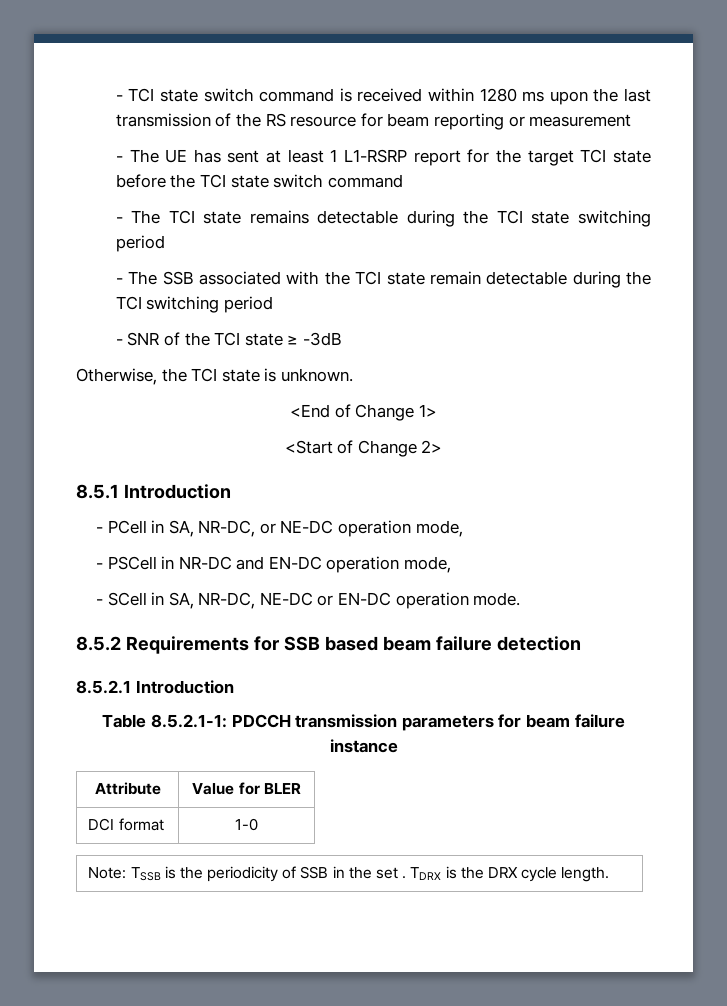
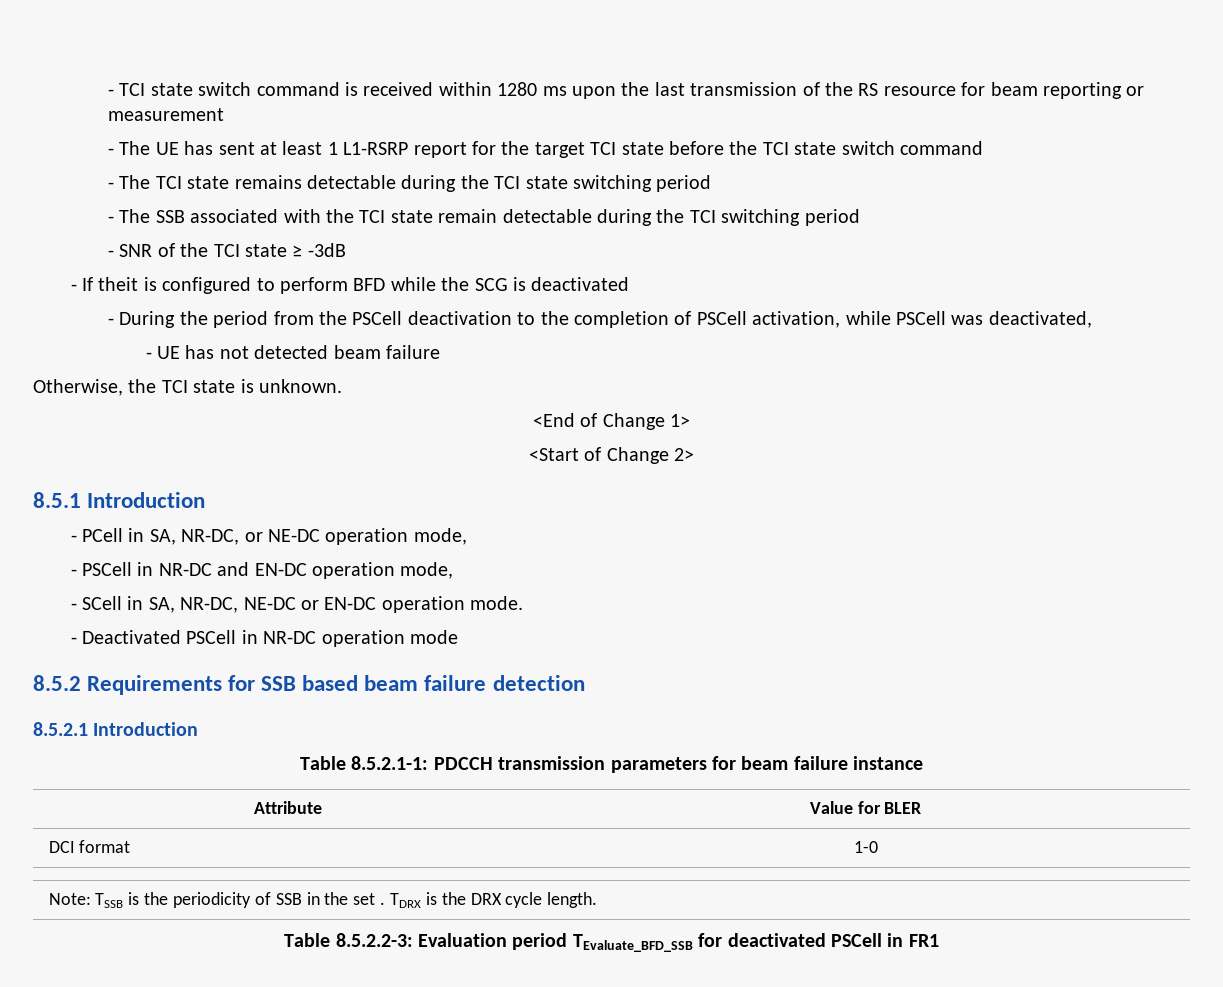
(343, 339) none -> [70,277,630,294] [107,311,1092,328] [145,345,440,359] // - If theit is configured to perform BFD while the SCG is deactivated // - During the period from the PSCell deactivation to the completion of PSCell activation, while PSCell was deactivated, // - UE has not detected beam failure
(521, 599) none -> [70,630,458,647] // - Deactivated PSCell in NR-DC operation mode
(610, 874) none -> [284,933,939,952] // Table 8.5.2.2-3: Evaluation period TEvaluate_BFD_SSB for deactivated PSCell in FR1

